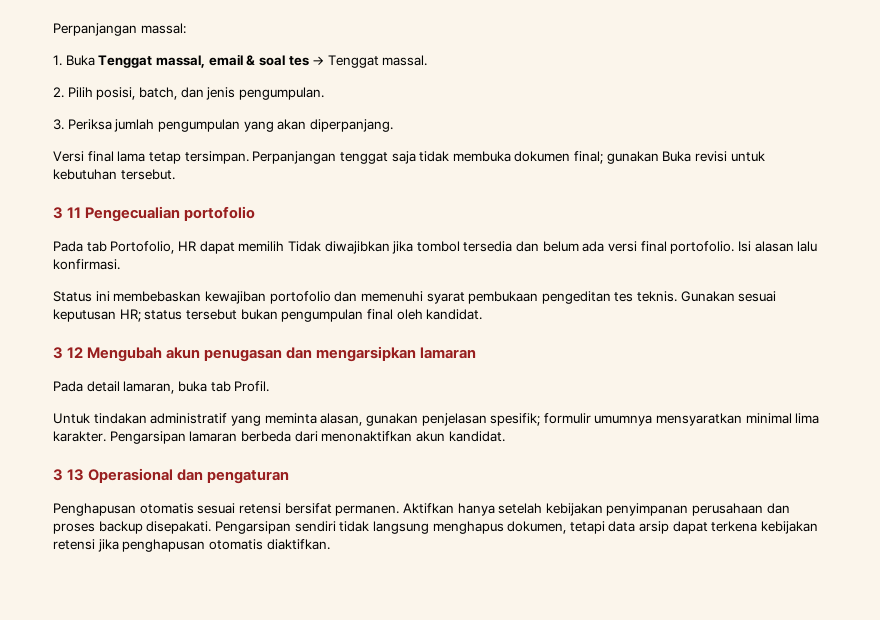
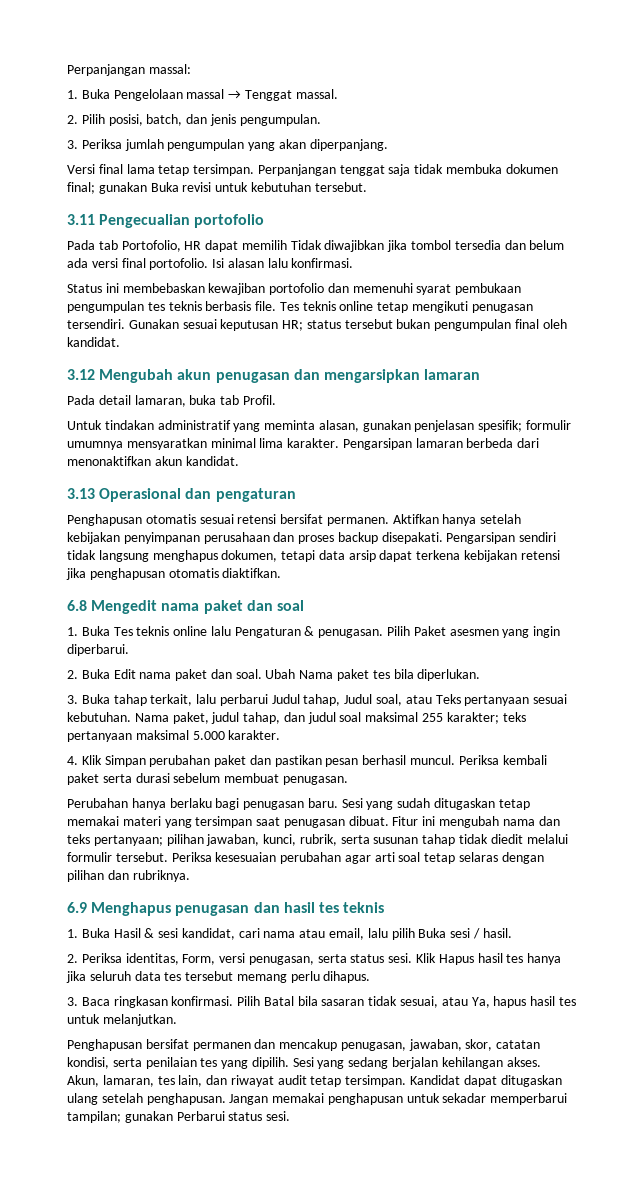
[98,54,309,68] Tenggat massal, email & soal tes -> [113,89,225,101] Pengelolaan massal
[53,207,82,219] 3 11 -> [67,214,95,225] 3.11
[541,291,678,304] pengeditan tes teknis. -> [67,301,533,313] [67,319,125,329] pengumpulan tes teknis berbasis file. Tes teknis online tetap mengikuti penugasan tersendiri.
[53,347,84,359] 3 12 -> [67,369,95,380] 3.12
[53,469,85,481] 3 13 -> [67,488,95,499] 3.13
(330, 544) none -> [67,600,304,614] [67,626,561,638] [67,644,129,656] [67,669,481,681] [67,694,568,706] [67,712,526,724] [67,730,281,742] [67,755,547,767] [67,773,348,785] [67,798,530,810] [67,816,560,828] [67,834,568,846] [67,852,544,864] [67,870,190,882] [67,902,385,916] [67,928,512,940] [67,953,562,965] [66,971,371,983] [67,996,576,1008] [67,1014,177,1026] [67,1039,541,1051] [67,1057,541,1069] [67,1075,562,1087] [67,1093,568,1105] [67,1111,291,1123] // 6.8 Mengedit nama paket dan soal // 1. Buka Tes teknis online lalu Pengaturan & penugasan. Pilih Paket asesmen yang ingin diperbarui. // 2. Buka Edit nama paket dan soal. Ubah Nama paket tes bila diperlukan. // 3. Buka tahap terkait, lalu perbarui Judul tahap, Judul soal, atau Teks pertanyaan sesuai kebutuhan. Nama paket, judul tahap, dan judul soal maksimal 255 karakter; teks pertanyaan maksimal 5.000 karakter. // 4. Klik Simpan perubahan paket dan pastikan pesan berhasil muncul. Periksa kembali paket serta durasi sebelum membuat penugasan. // Perubahan hanya berlaku bagi penugasan baru. Sesi yang sudah ditugaskan tetap memakai materi yang tersimpan saat penugasan dibuat. Fitur ini mengubah nama dan teks pertanyaan; pilihan jawaban, kunci, rubrik, serta susunan tahap tidak diedit melalui formulir tersebut. Periksa kesesuaian perubahan agar arti soal tetap selaras dengan pilihan dan rubriknya. // 6.9 Menghapus penugasan dan hasil tes teknis // 1. Buka Hasil & sesi kandidat, cari nama atau email, lalu pilih Buka sesi / hasil. // 2. Periksa identitas, Form, versi penugasan, serta status sesi. Klik Hapus hasil tes hanya jika seluruh data tes tersebut memang perlu dihapus. // 3. Baca ringkasan konfirmasi. Pilih Batal bila sasaran tidak sesuai, atau Ya, hapus hasil tes untuk melanjutkan. // Penghapusan bersifat permanen dan mencakup penugasan, jawaban, skor, catatan kondisi, serta penilaian tes yang dipilih. Sesi yang sedang berjalan kehilangan akses. Akun, lamaran, tes lain, dan riwayat audit tetap tersimpan. Kandidat dapat ditugaskan ulang setelah penghapusan. Jangan memakai penghapusan untuk sekadar memperbarui tampilan; gunakan Perbarui status sesi.

